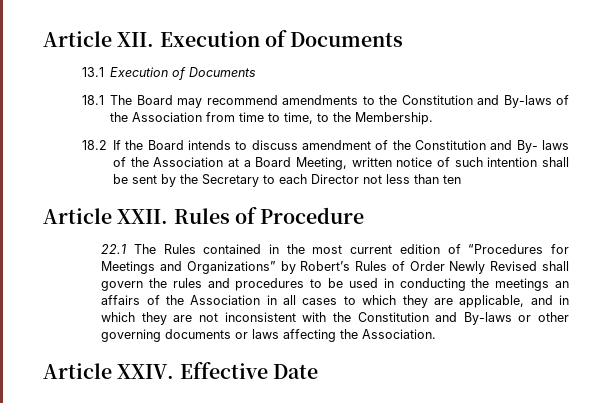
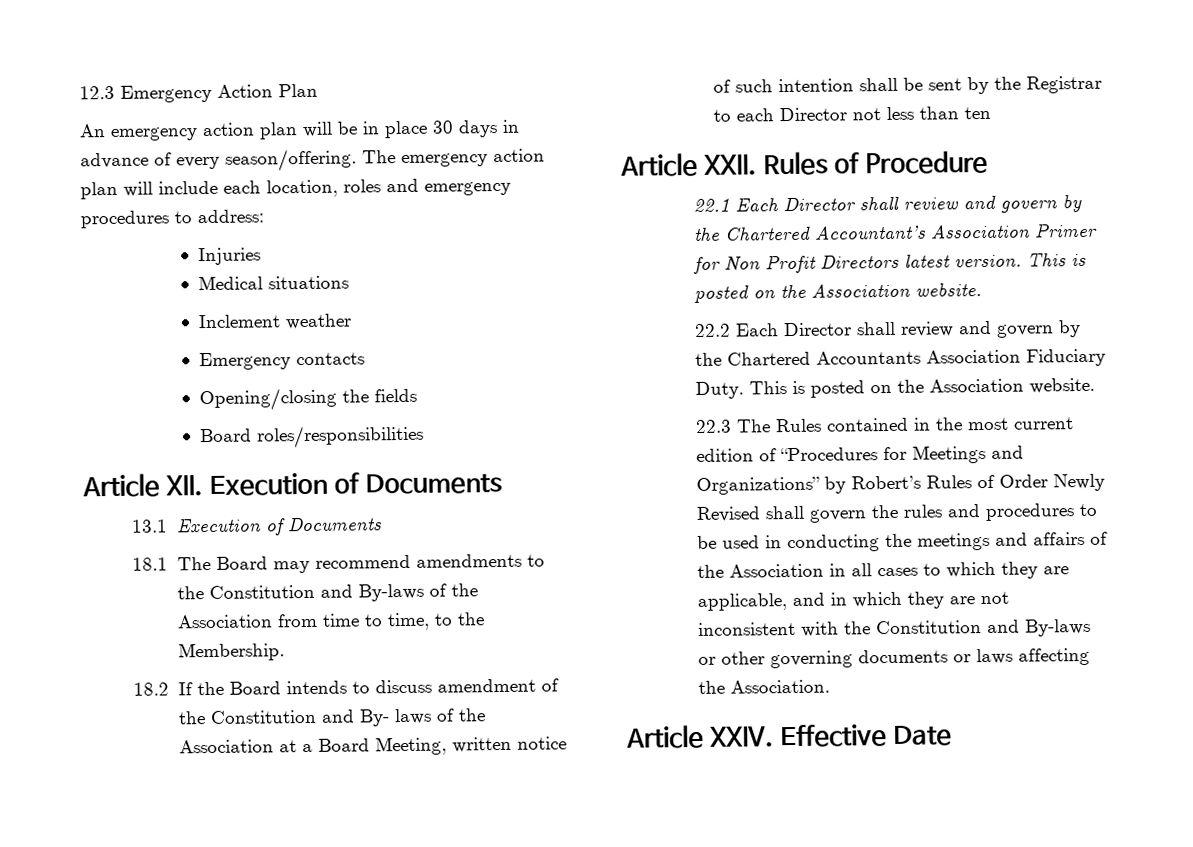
(43, 39) none -> [79,83,318,103] [79,119,520,141] [80,148,545,172] [80,178,511,200] [80,209,264,229] [198,247,262,266] [198,275,350,291] [198,313,353,330] [199,352,366,371] [199,387,418,412] [200,424,425,449] 12.3 Emergency Action Plan // An emergency action plan will be in place 30 days in advance of every season/offering. The emergency action plan will include each location, roles and emergency procedures to address: // Injuries // Medical situations // Inclement weather // Emergency contacts // Opening/closing the fields // Board roles/responsibilities //
[202,174,260,187] Secretary -> [1025,75,1102,94] Registrar
(127, 249) none -> [735,193,1083,213] [693,222,1099,241] [693,252,1087,274] [694,282,983,303] [694,320,1082,338] [695,348,1107,367] [695,377,1096,399] [695,419,733,433] Each Director shall review and govern by the Chartered Accountant’s Association Primer for Non Profit Directors latest version. This is posted on the Association website. // 22.2 Each Director shall review and govern by the Chartered Accountants Association Fiduciary Duty. This is posted on the Association website. // 22.3
[555,281,570,288] an -> [995,532,1029,546] and

